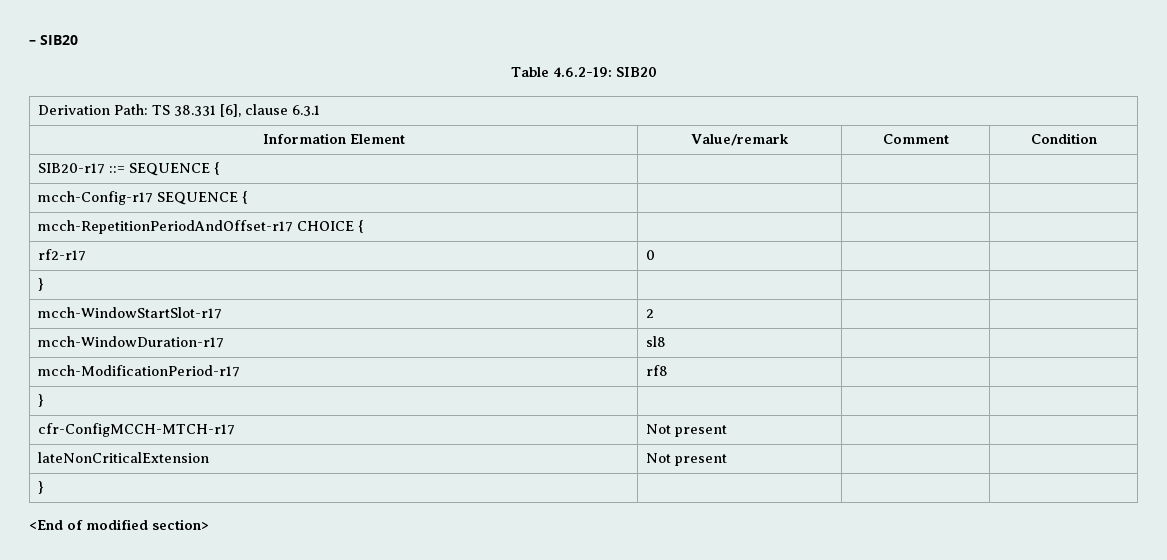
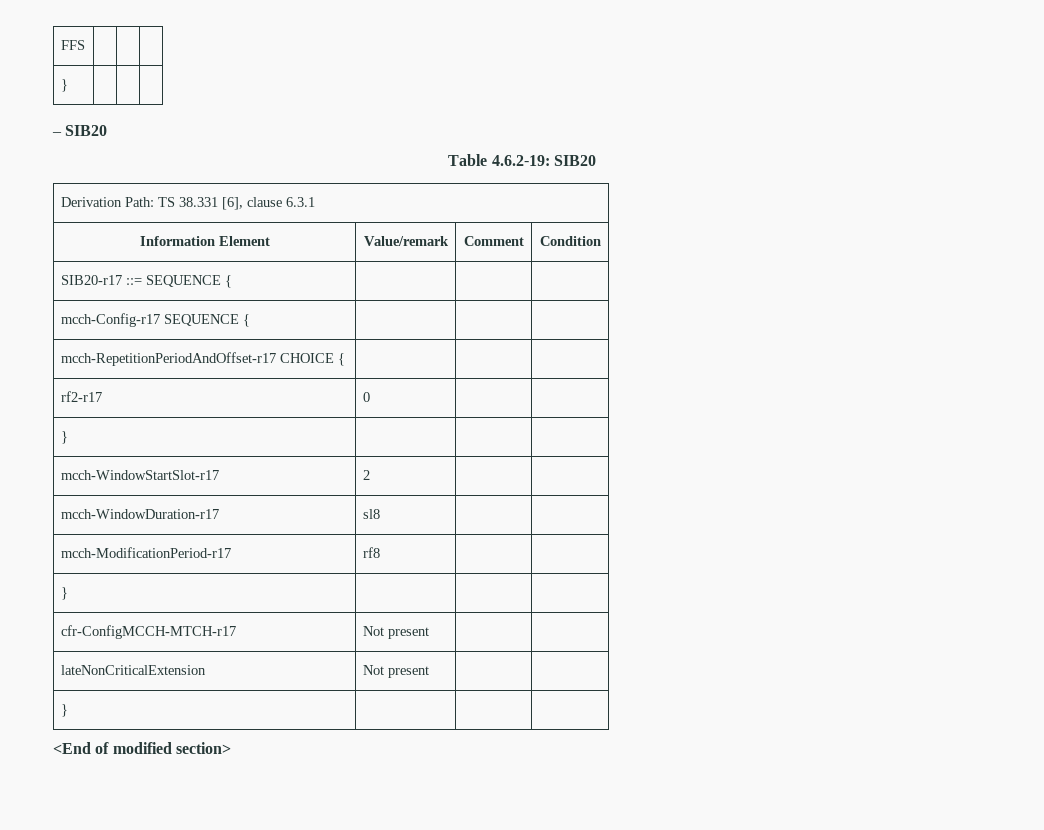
(29, 42) none -> [60,40,85,50] [60,79,68,92] FFS | | | // } | | | //

